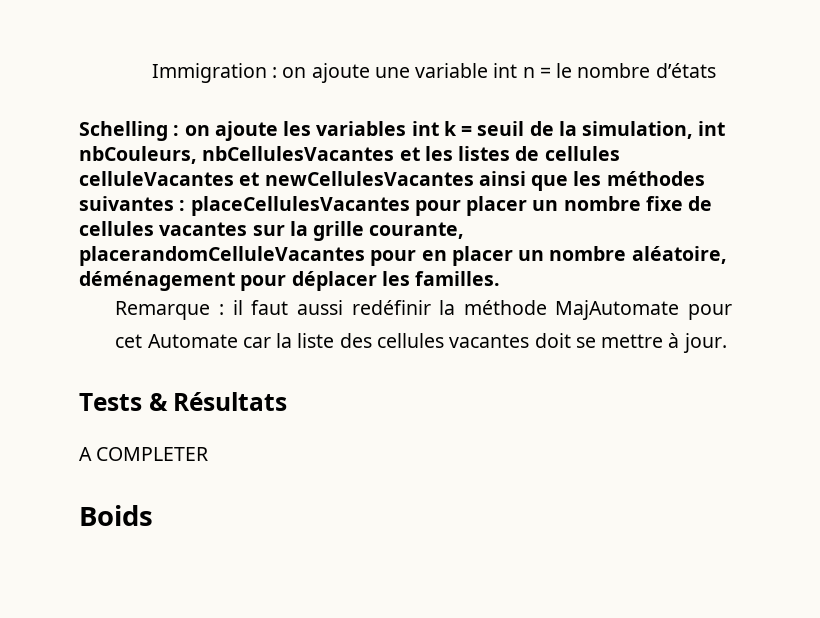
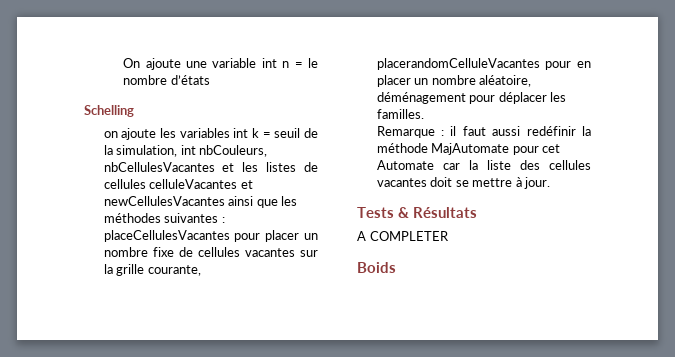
[151,63,307,83] Immigration : on -> [123,58,141,68] On
[173,125,180,136] : -> (134, 111) //

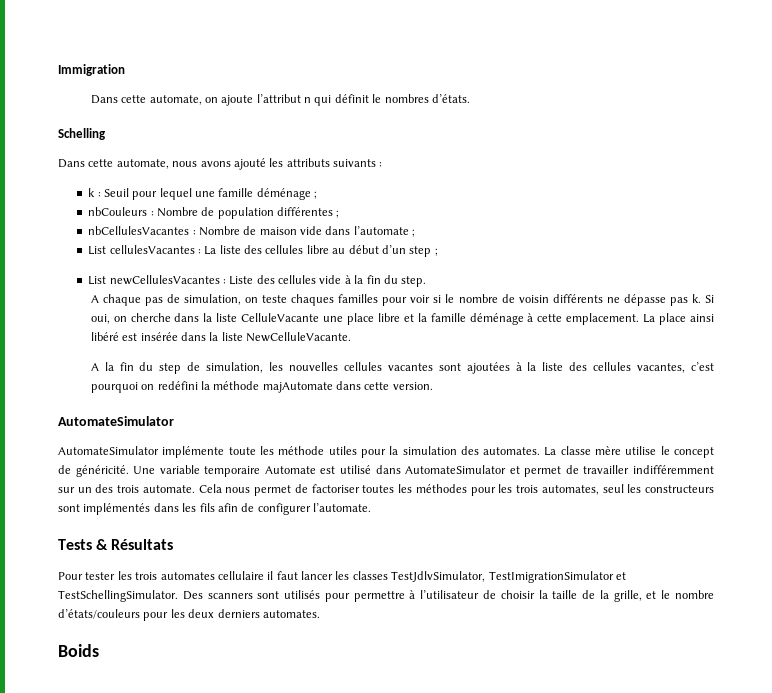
[123,58,319,70] [123,75,210,85] [84,105,134,117] [103,128,318,140] [103,145,268,157] [103,162,319,172] [103,179,253,189] [103,196,298,208] [103,213,225,223] [103,230,318,242] [103,247,318,257] [103,264,201,276] [376,58,591,70] [376,75,532,87] [376,92,567,104] [376,109,424,119] [376,126,591,138] [376,143,561,155] [376,160,591,170] [376,177,551,189] [357,207,477,218] [357,231,449,241] On ajoute une variable int n = le nombre d’états // Schelling // on ajoute les variables int k = seuil de la simulation, int nbCouleurs, nbCellulesVacantes et les listes de cellules celluleVacantes et newCellulesVacantes ainsi que les méthodes suivantes : placeCellulesVacantes pour placer un nombre fixe de cellules vacantes sur la grille courante, placerandomCelluleVacantes pour en placer un nombre aléatoire, déménagement pour déplacer les familles. // Remarque : il faut aussi redéfinir la méthode MajAutomate pour cet Automate car la liste des cellules vacantes doit se mettre à jour. // Tests & Résultats // A COMPLETER -> [58,64,125,76] [90,94,470,106] [58,128,106,140] [58,158,383,170] [88,188,318,200] [88,207,340,219] [88,226,416,237] [88,245,438,257] [88,275,427,287] [90,294,714,306] [90,313,714,325] [90,332,352,342] [90,362,714,374] [90,381,433,393] [58,416,174,426] [58,446,714,458] [58,465,714,477] [58,484,714,496] [58,503,371,515] [58,539,174,550] [58,571,626,583] [58,590,715,602] [58,609,320,621] Immigration // Dans cette automate, on ajoute l’attribut n qui définit le nombres d’états. // Schelling // Dans cette automate, nous avons ajouté les attributs suivants : // k : Seuil pour lequel une famille déménage ; // nbCouleurs : Nombre de population différentes ; // nbCellulesVacantes : Nombre de maison vide dans l’automate ; // List cellulesVacantes : La liste des cellules libre au début d’un step ; // List newCellulesVacantes : Liste des cellules vide à la fin du step. // A chaque pas de simulation, on teste chaques familles pour voir si le nombre de voisin différents ne dépasse pas k. Si oui, on cherche dans la liste CelluleVacante une place libre et la famille déménage à cette emplacement. La place ainsi libéré est insérée dans la liste NewCelluleVacante. // A la fin du step de simulation, les nouvelles cellules vacantes sont ajoutées à la liste des cellules vacantes, c’est pourquoi on redéfini la méthode majAutomate dans cette version. // AutomateSimulator // AutomateSimulator implémente toute les méthode utiles pour la simulation des automates. La classe mère utilise le concept de généricité. Une variable temporaire Automate est utilisé dans AutomateSimulator et permet de travailler indifféremment sur un des trois automate. Cela nous permet de factoriser toutes les méthodes pour les trois automates, seul les constructeurs sont implémentés dans les fils afin de configurer l’automate. // Tests & Résultats // Pour tester les trois automates cellulaire il faut lancer les classes TestJdlvSimulator, TestImigrationSimulator et TestSchellingSimulator. Des scanners sont utilisés pour permettre à l’utilisateur de choisir la taille de la grille, et le nombre d’états/couleurs pour les deux derniers automates.

